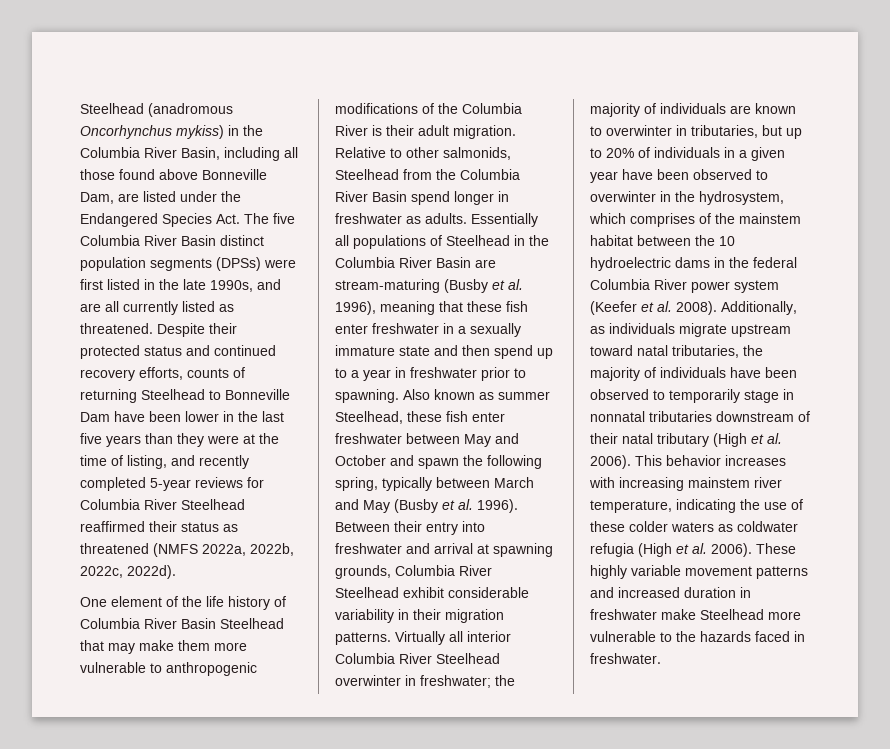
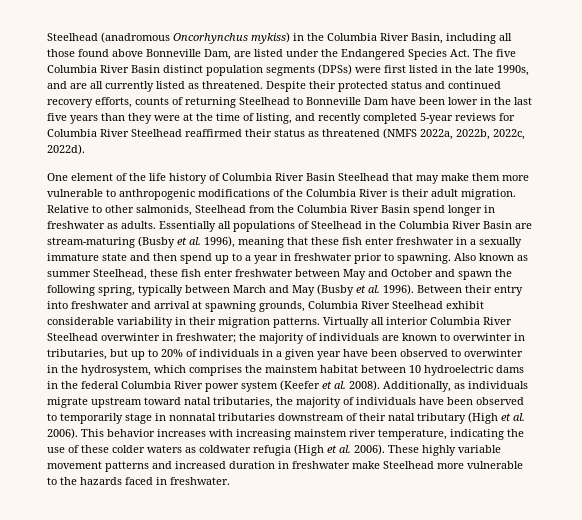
[699,213,711,224] of -> (242, 370) none
[695,235,715,246] the -> (406, 369) none

